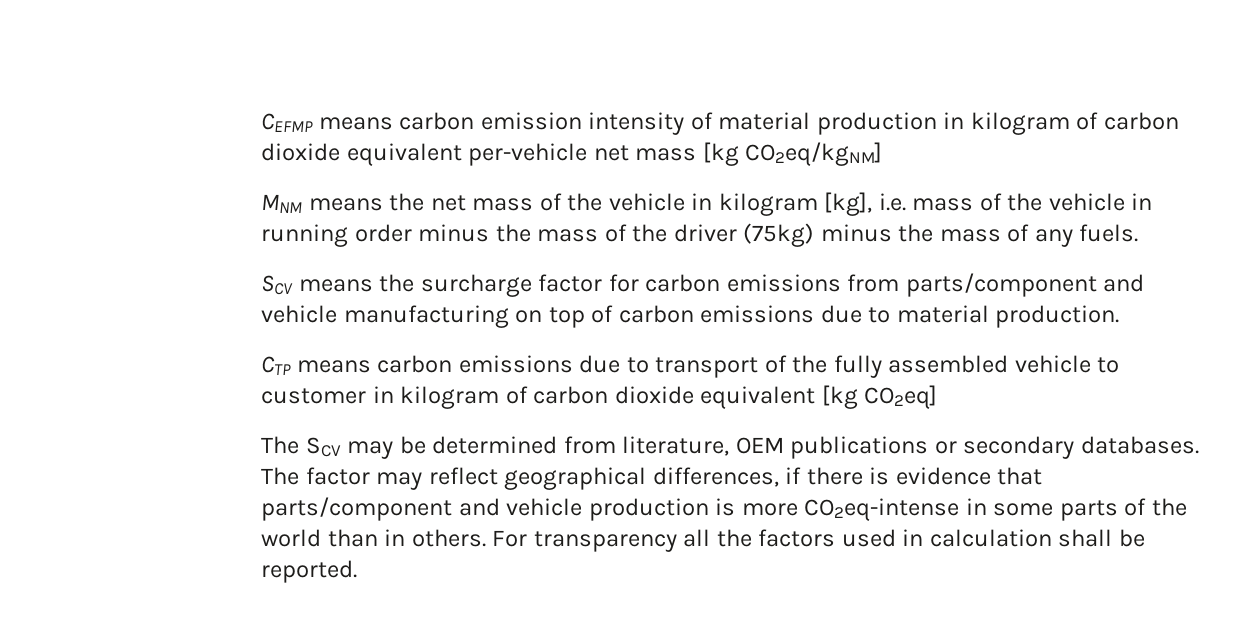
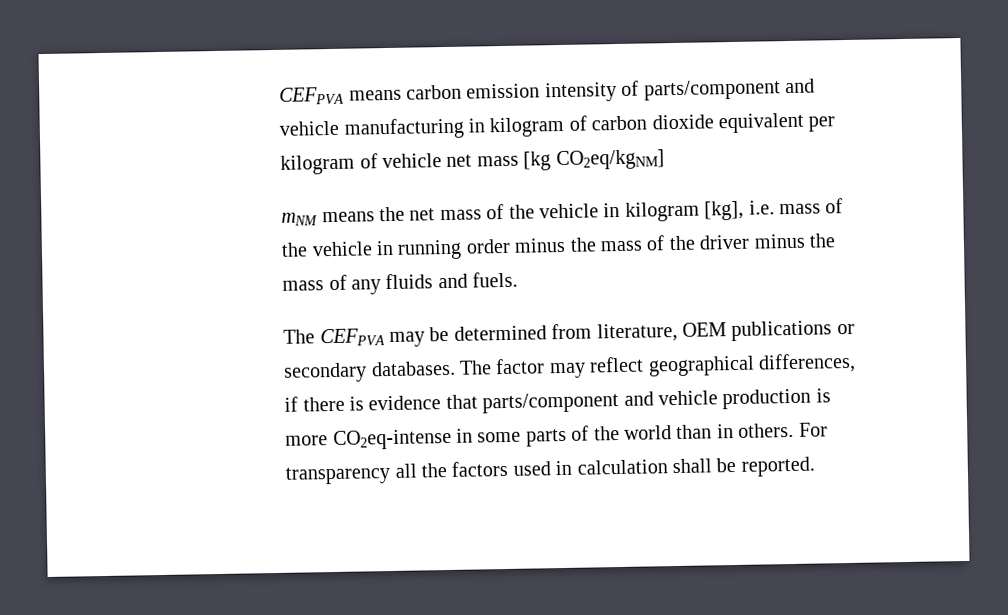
[261,113,314,132] CEFMP -> [279,86,345,105] CEFPVA
[718,112,1179,135] [261,143,588,166] material production in kilogram of carbon dioxide equivalent per-vehicle -> [643,78,815,101] [279,112,836,140] [280,153,442,175] parts/component and vehicle manufacturing in kilogram of carbon dioxide equivalent per kilogram of vehicle
[261,194,303,213] MNM -> [281,212,319,226] mNM
[743,223,815,247] (75kg) -> (751, 242) none
(1073, 238) none -> [385,273,468,290] fluids and
[261,273,1145,297] [261,305,1120,328] [261,355,1120,378] [261,385,938,409] [261,436,341,457] // SCV means the surcharge factor for carbon emissions from parts/component and vehicle manufacturing on top of carbon emissions due to material production. // CTP means carbon emissions due to transport of the fully assembled vehicle to customer in kilogram of carbon dioxide equivalent [kg CO2eq] // The SCV -> [283,328,385,347] // The CEFPVA

